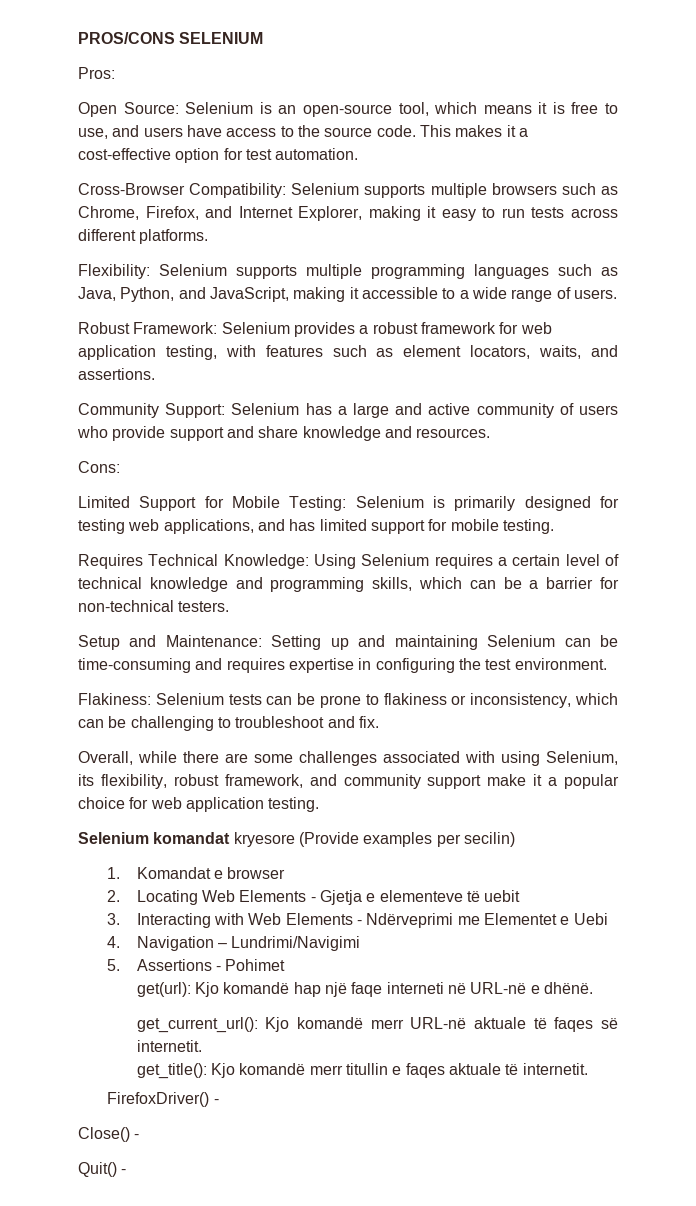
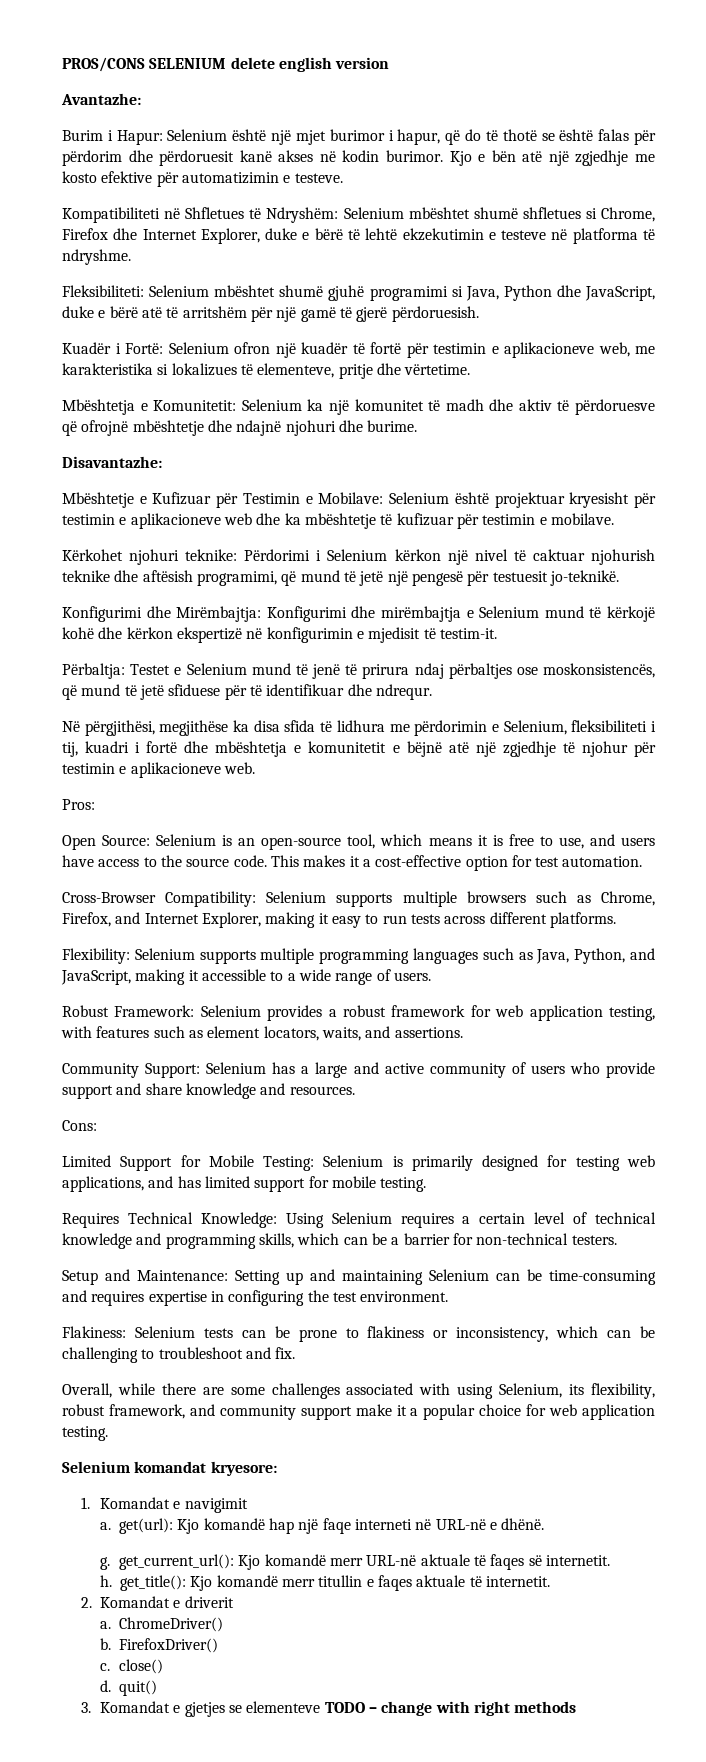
(264, 38) none -> [230,57,390,72] [61,93,141,105] [62,129,656,145] [62,150,655,166] [62,171,343,187] [62,207,656,223] [62,228,655,244] [62,249,131,265] [62,285,656,301] [62,306,479,322] [62,342,655,358] [62,363,471,379] [62,399,655,415] [62,420,418,436] [62,456,162,468] [62,492,657,508] [62,513,614,529] [62,549,656,565] [62,570,619,586] [62,606,656,622] [62,627,497,643] [62,663,655,679] [62,684,432,700] [62,720,656,736] [62,741,656,757] [62,762,255,778] delete english version // Avantazhe: // Burim i Hapur: Selenium është një mjet burimor i hapur, që do të thotë se është falas për përdorim dhe përdoruesit kanë akses në kodin burimor. Kjo e bën atë një zgjedhje me kosto efektive për automatizimin e testeve. // Kompatibiliteti në Shfletues të Ndryshëm: Selenium mbështet shumë shfletues si Chrome, Firefox dhe Internet Explorer, duke e bërë të lehtë ekzekutimin e testeve në platforma të ndryshme. // Fleksibiliteti: Selenium mbështet shumë gjuhë programimi si Java, Python dhe JavaScript, duke e bërë atë të arritshëm për një gamë të gjerë përdoruesish. // Kuadër i Fortë: Selenium ofron një kuadër të fortë për testimin e aplikacioneve web, me karakteristika si lokalizues të elementeve, pritje dhe vërtetime. // Mbështetja e Komunitetit: Selenium ka një komunitet të madh dhe aktiv të përdoruesve që ofrojnë mbështetje dhe ndajnë njohuri dhe burime. // Disavantazhe: // Mbështetje e Kufizuar për Testimin e Mobilave: Selenium është projektuar kryesisht për testimin e aplikacioneve web dhe ka mbështetje të kufizuar për testimin e mobilave. // Kërkohet njohuri teknike: Përdorimi i Selenium kërkon një nivel të caktuar njohurish teknike dhe aftësish programimi, që mund të jetë një pengesë për testuesit jo-teknikë. // Konfigurimi dhe Mirëmbajtja: Konfigurimi dhe mirëmbajtja e Selenium mund të kërkojë kohë dhe kërkon ekspertizë në konfigurimin e mjedisit të testim-it. // Përbaltja: Testet e Selenium mund të jenë të prirura ndaj përbaltjes ose moskonsistencës, që mund të jetë sfiduese për të identifikuar dhe ndrequr. // Në përgjithësi, megjithëse ka disa sfida të lidhura me përdorimin e Selenium, fleksibiliteti i tij, kuadri i fortë dhe mbështetja e komunitetit e bëjnë atë një zgjedhje të njohur për testimin e aplikacioneve web.
[233,832,515,847] [107,867,286,879] [107,890,521,905] [107,913,608,928] [107,936,361,951] [107,959,286,971] kryesore (Provide examples per secilin) // 1. Komandat e browser // 2. Locating Web Elements - Gjetja e elementeve të uebit // 3. Interacting with Web Elements - Ndërveprimi me Elementet e Uebi // 4. Navigation – Lundrimi/Navigimi // 5. Assertions - Pohimet // -> [210,1461,277,1476] [80,1497,248,1513] [99,1522,111,1530] kryesore: // 1. Komandat e navigimit // a.
(594, 988) none -> [99,1557,110,1570] g.
(202, 1046) none -> [99,1575,112,1587] h.
[107,1092,219,1107] [78,1127,140,1142] [78,1162,127,1177] FirefoxDriver() - // Close() - // Quit() - -> [80,1596,234,1608] [99,1617,223,1632] [99,1638,218,1653] [99,1659,163,1674] [99,1680,157,1696] [80,1701,577,1717] 2. Komandat e driverit // a. ChromeDriver() // b. FirefoxDriver() // c. close() // d. quit() // 3. Komandat e gjetjes se elementeve TODO – change with right methods

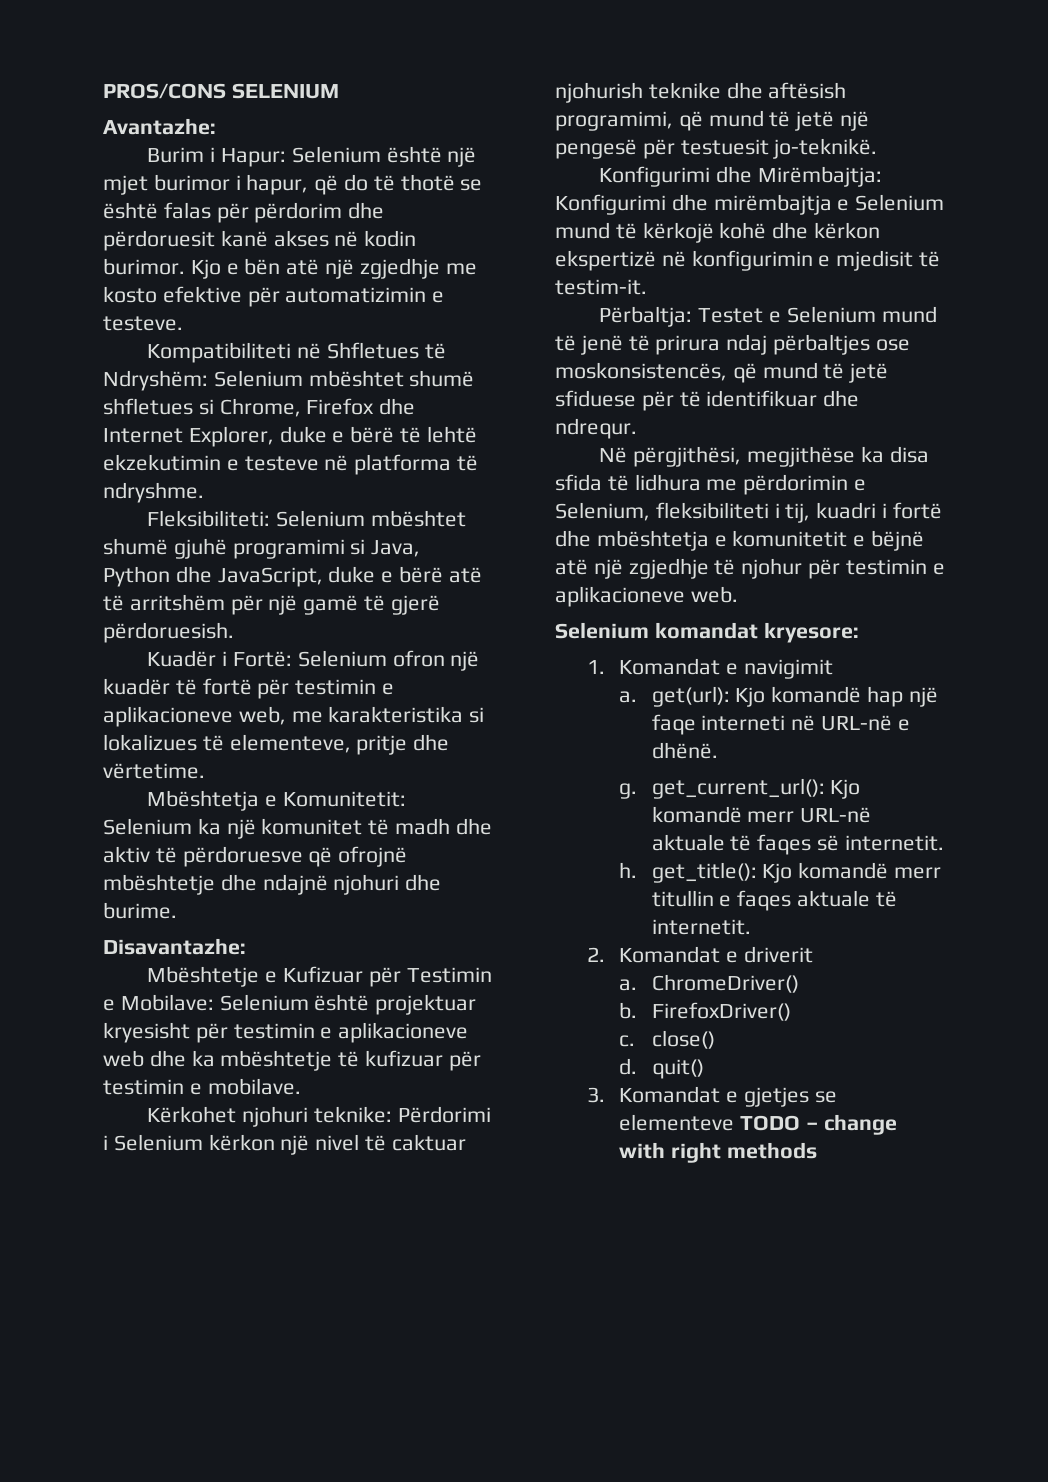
[230,57,390,72] delete english version -> (339, 91) none
[62,799,95,810] [62,834,655,850] [62,855,643,871] [62,891,655,907] [62,912,616,928] [62,948,655,964] [61,969,431,985] [62,1005,656,1021] [61,1026,463,1041] [62,1062,655,1078] [62,1083,355,1099] [62,1120,97,1131] [62,1155,655,1171] [62,1176,427,1192] [62,1212,657,1228] [62,1233,617,1249] [62,1269,656,1285] [62,1290,449,1306] [62,1326,655,1342] [62,1347,296,1363] [62,1383,656,1399] [62,1404,656,1420] [62,1426,108,1441] // Pros: // Open Source: Selenium is an open-source tool, which means it is free to use, and users have access to the source code. This makes it a cost-effective option for test automation. // Cross-Browser Compatibility: Selenium supports multiple browsers such as Chrome, Firefox, and Internet Explorer, making it easy to run tests across different platforms. // Flexibility: Selenium supports multiple programming languages such as Java, Python, and JavaScript, making it accessible to a wide range of users. // Robust Framework: Selenium provides a robust framework for web application testing, with features such as element locators, waits, and assertions. // Community Support: Selenium has a large and active community of users who provide support and share knowledge and resources. // Cons: // Limited Support for Mobile Testing: Selenium is primarily designed for testing web applications, and has limited support for mobile testing. // Requires Technical Knowledge: Using Selenium requires a certain level of technical knowledge and programming skills, which can be a barrier for non-technical testers. // Setup and Maintenance: Setting up and maintaining Selenium can be time-consuming and requires expertise in configuring the test environment. // Flakiness: Selenium tests can be prone to flakiness or inconsistency, which can be challenging to troubleshoot and fix. // Overall, while there are some challenges associated with using Selenium, its flexibility, robust framework, and community support make it a popular choice for web application testing. -> (738, 594) none

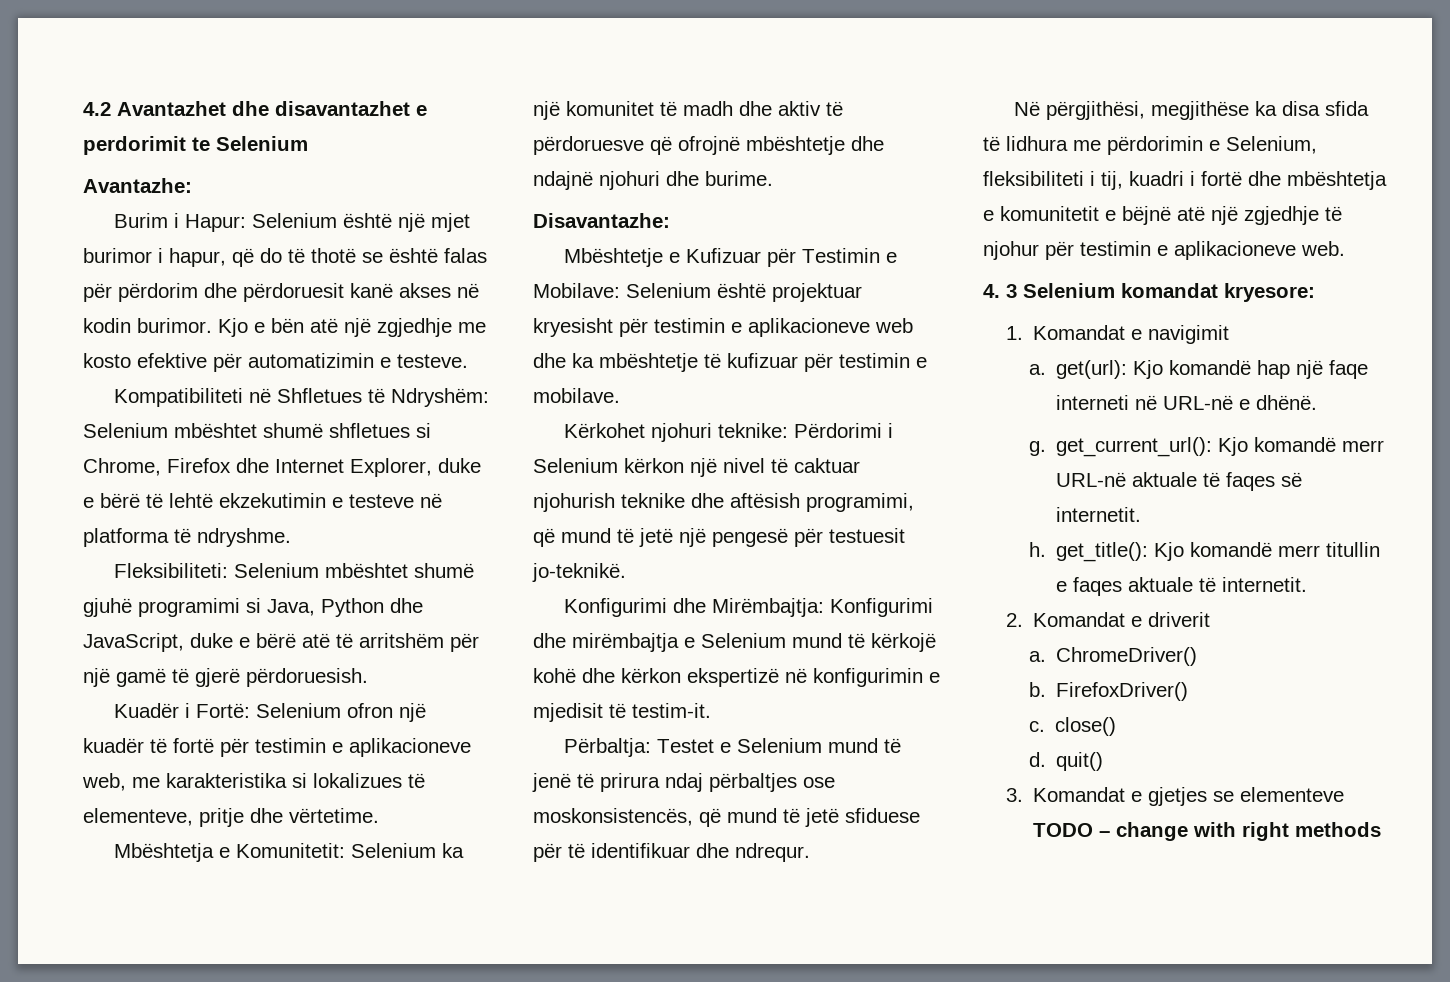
[103,83,339,99] PROS/CONS SELENIUM -> [83,101,427,116] [83,136,308,155] 4.2 Avantazhet dhe disavantazhet e perdorimit te Selenium
(738, 594) none -> [983,284,1017,298] 4. 3

